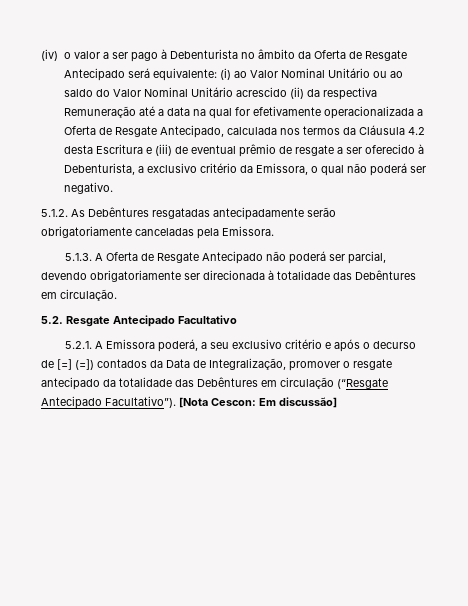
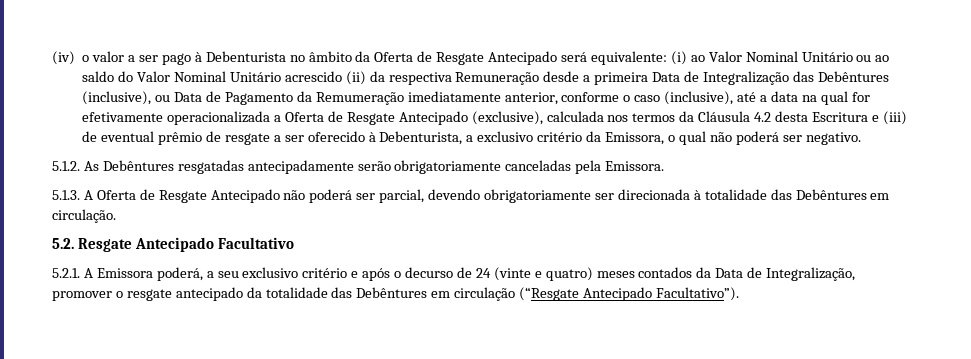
(136, 112) none -> [543,71,889,85] [82,91,734,105] desde a primeira Data de Integralização das Debêntures (inclusive), ou Data de Pagamento da Remumeração imediatamente anterior, conforme o caso (inclusive),
[159,125,224,138] Antecipado, -> [398,111,543,125] Antecipado (exclusive),
[57,359,94,370] [=] (=]) -> [475,267,635,281] 24 (vinte e quatro) meses
[179,397,337,408] [Nota Cescon: Em discussão] -> (739, 294) none

